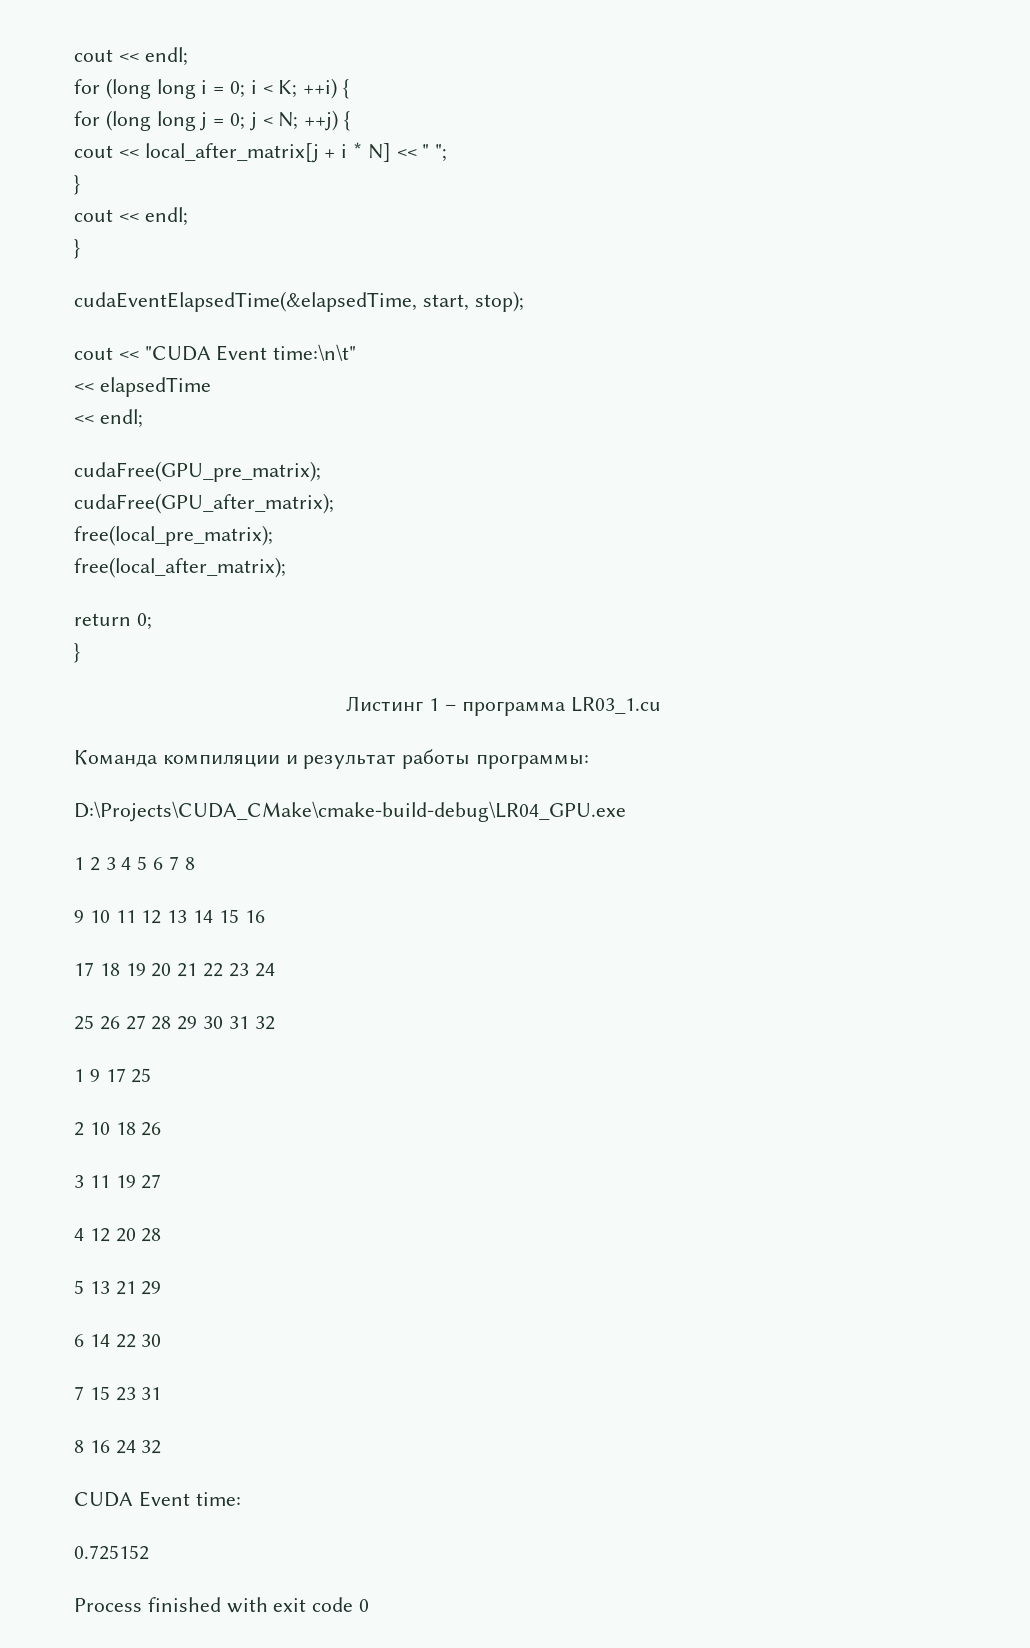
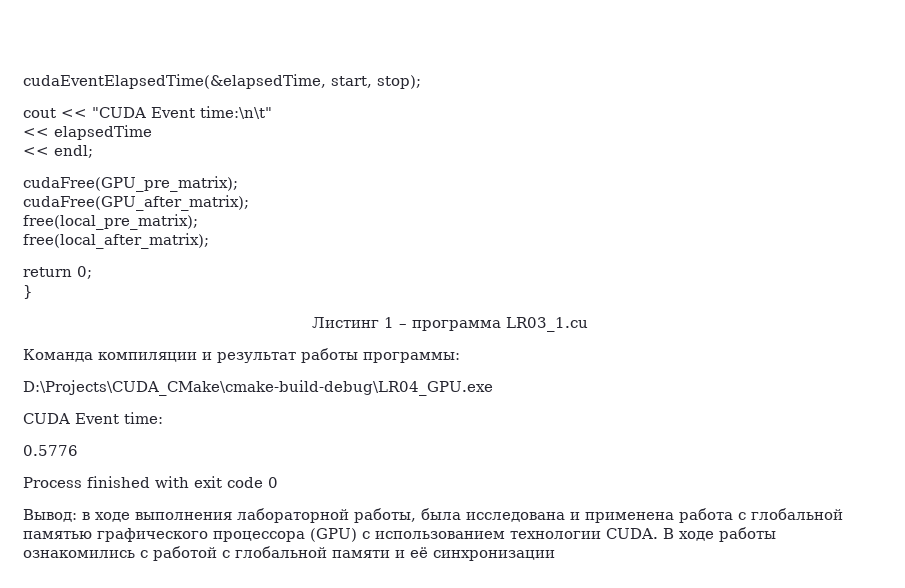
[74,47,188,66] [74,78,350,99] [74,110,351,131] [74,142,448,163] [74,175,80,195] [74,207,188,226] [74,239,80,259] cout << endl; // for (long long i = 0; i < K; ++i) { // for (long long j = 0; j < N; ++j) { // cout << local_after_matrix[j + i * N] << " "; // } // cout << endl; // } // -> (23, 81) none
[74,856,195,871] [74,909,265,924] [74,962,275,977] [74,1015,275,1030] [74,1068,152,1083] [74,1122,162,1136] [74,1174,162,1189] [74,1228,162,1242] [74,1280,162,1295] [74,1334,162,1348] [74,1386,162,1401] [74,1440,162,1454] // 1 2 3 4 5 6 7 8 // 9 10 11 12 13 14 15 16 // 17 18 19 20 21 22 23 24 // 25 26 27 28 29 30 31 32 // 1 9 17 25 // 2 10 18 26 // 3 11 19 27 // 4 12 20 28 // 5 13 21 29 // 6 14 22 30 // 7 15 23 31 // 8 16 24 32 -> (493, 388) none
[74,1545,149,1560] 0.725152 -> [23,445,78,456] 0.5776
(370, 1605) none -> [23,508,843,523] [23,527,776,542] [23,546,555,561] // Вывод: в ходе выполнения лабораторной работы, была исследована и применена работа с глобальной памятью графического процессора (GPU) с использованием технологии CUDA. В ходе работы ознакомились с работой с глобальной памяти и её синхронизации

